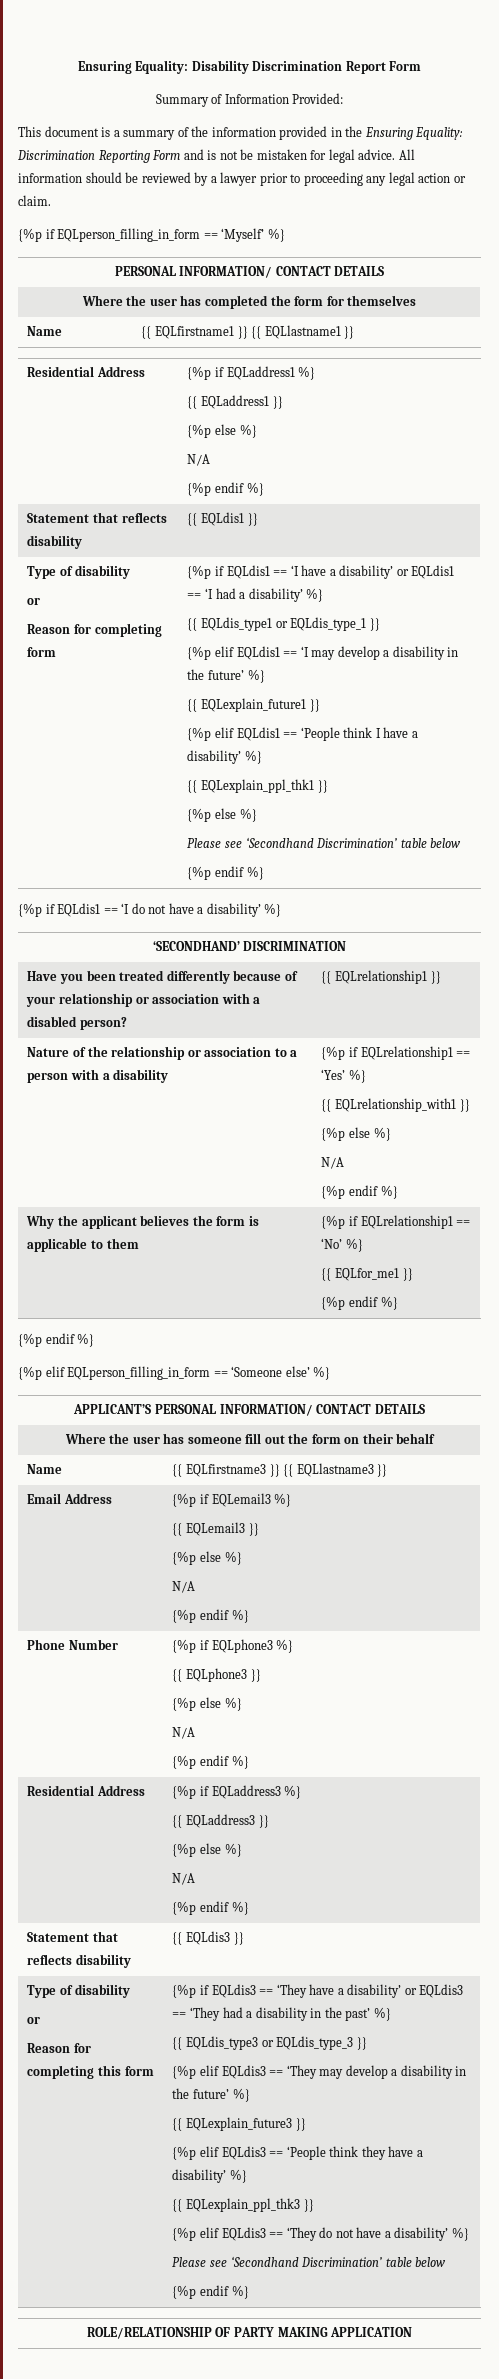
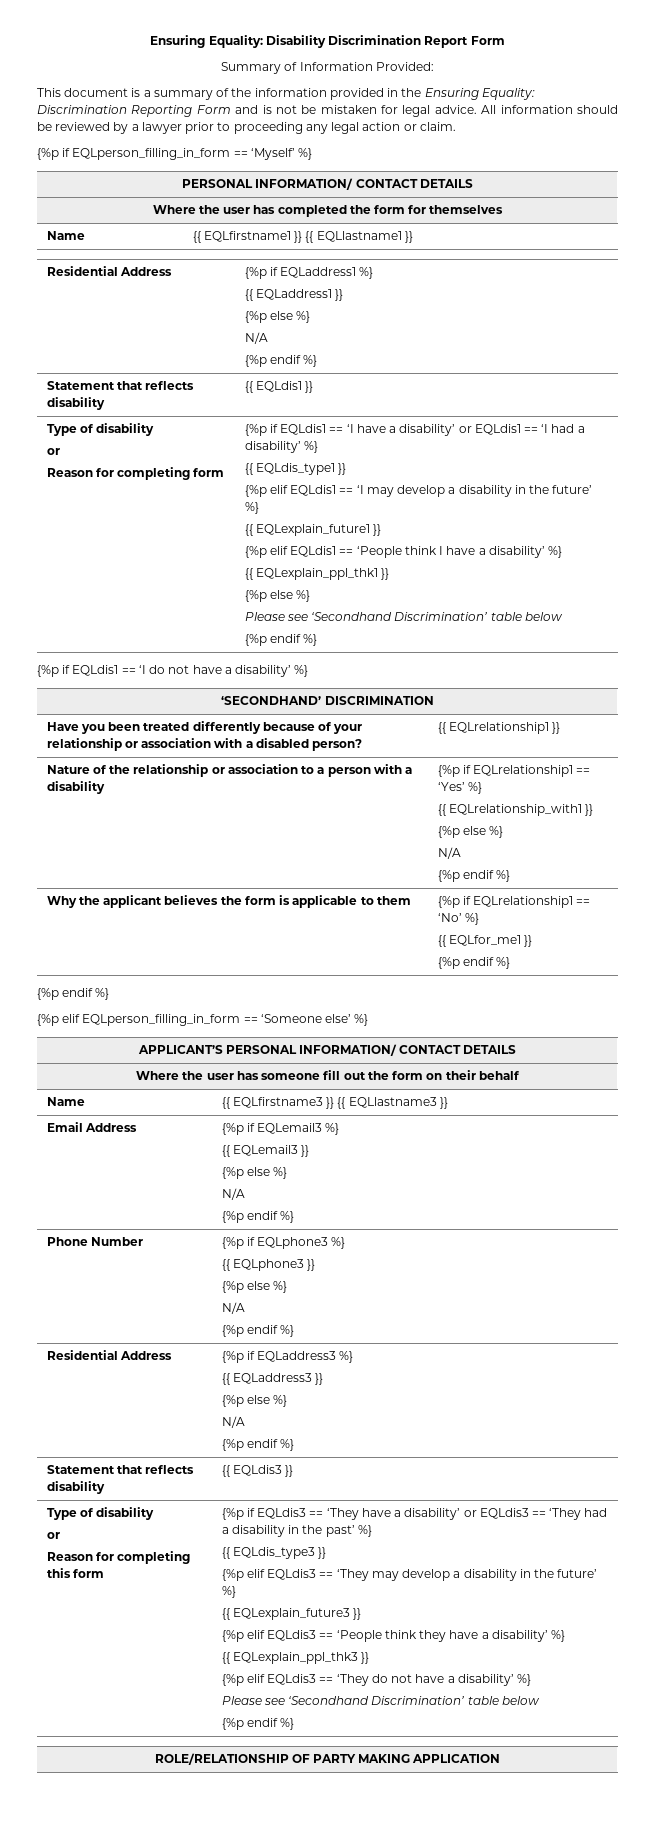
[275,617,367,631] or EQLdis_type_1 -> (335, 469) none
[261,2036,354,2050] or EQLdis_type_3 -> (315, 1553) none

